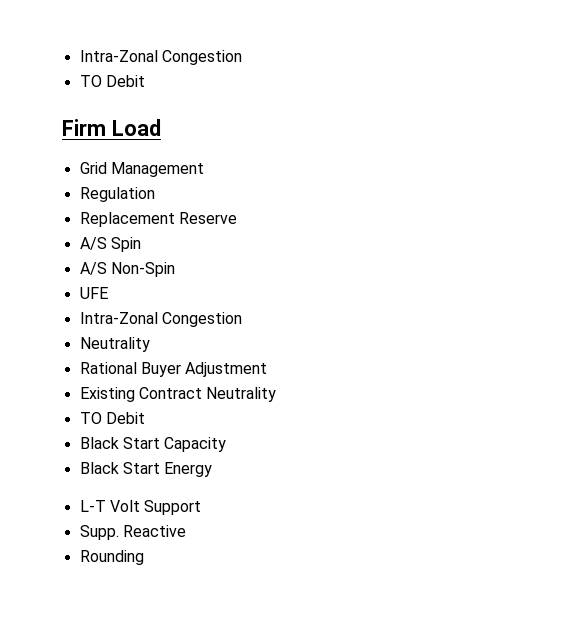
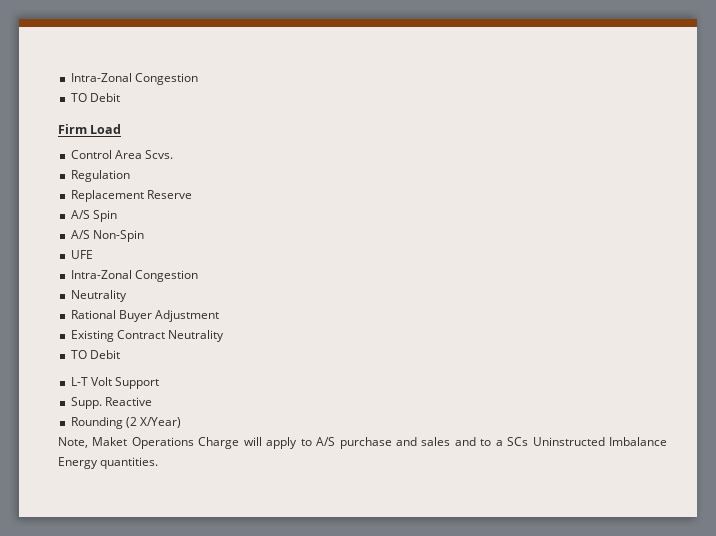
[79,162,204,177] Grid Management -> [70,150,173,159] Control Area Scvs.
[79,437,227,452] [79,462,213,477] // Black Start Capacity // Black Start Energy -> (120, 354) none
(144, 557) none -> [125,417,181,428] [58,437,667,449] [58,457,159,469] (2 X/Year) // Note, Maket Operations Charge will apply to A/S purchase and sales and to a SCs Uninstructed Imbalance Energy quantities.

